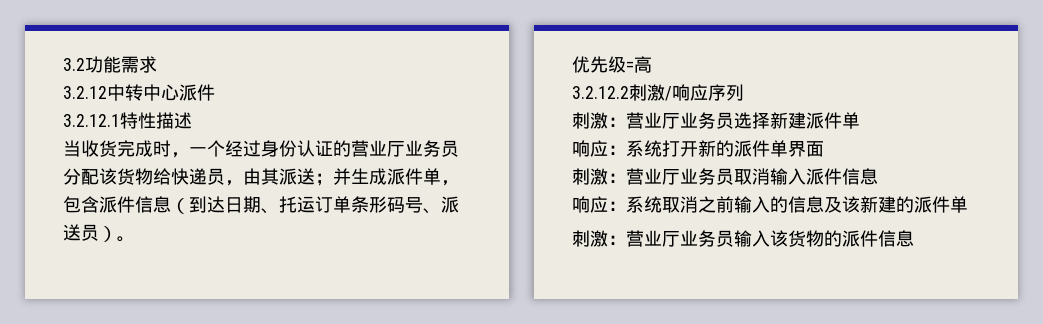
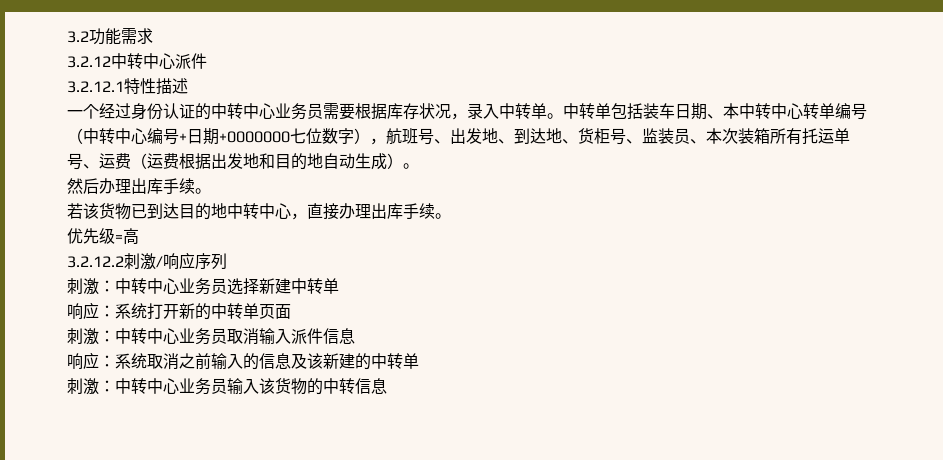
[63,140,189,158] 当收货完成时， -> (188, 86) none
[351,140,459,157] [63,168,459,186] [63,196,459,214] [63,224,117,242] 营业厅业务员分配该货物给快递员，由其派送；并生成派件单，包含派件信息（到达日期、托运订单条形码号、派送员） -> [211,103,867,120] [67,128,850,145] [67,153,419,170] [67,178,211,195] [67,203,435,220] 中转中心业务员需要根据库存状况，录入中转单。中转单包括装车日期、本中转中心转单编号（中转中心编号+日期+0000000七位数字），航班号、出发地、到达地、货柜号、监装员、本次装箱所有托运单号、运费（运费根据出发地和目的地自动生成）。 // 然后办理出库手续。 // 若该货物已到达目的地中转中心，直接办理出库手续
[626,112,680,129] 营业厅 -> [115,278,179,294] 中转中心
[806,112,842,129] 派件 -> [291,278,323,294] 中转
[734,140,806,157] 派件单界 -> [211,303,275,319] 中转单页
[626,168,680,185] 营业厅 -> [115,328,179,344] 中转中心
[914,196,950,213] 派件 -> [371,353,403,369] 中转
[626,230,680,247] 营业厅 -> [115,378,179,394] 中转中心
[842,230,878,247] 派件 -> [323,378,355,394] 中转

